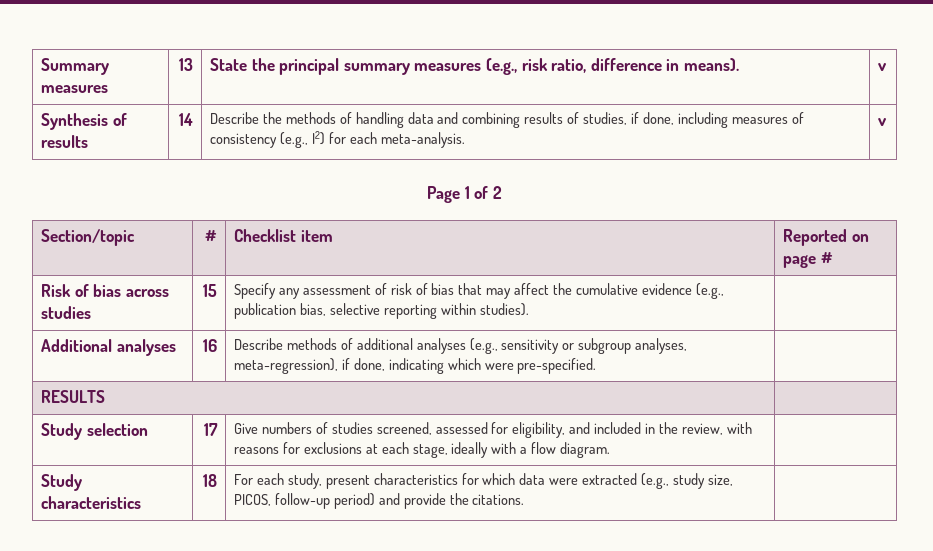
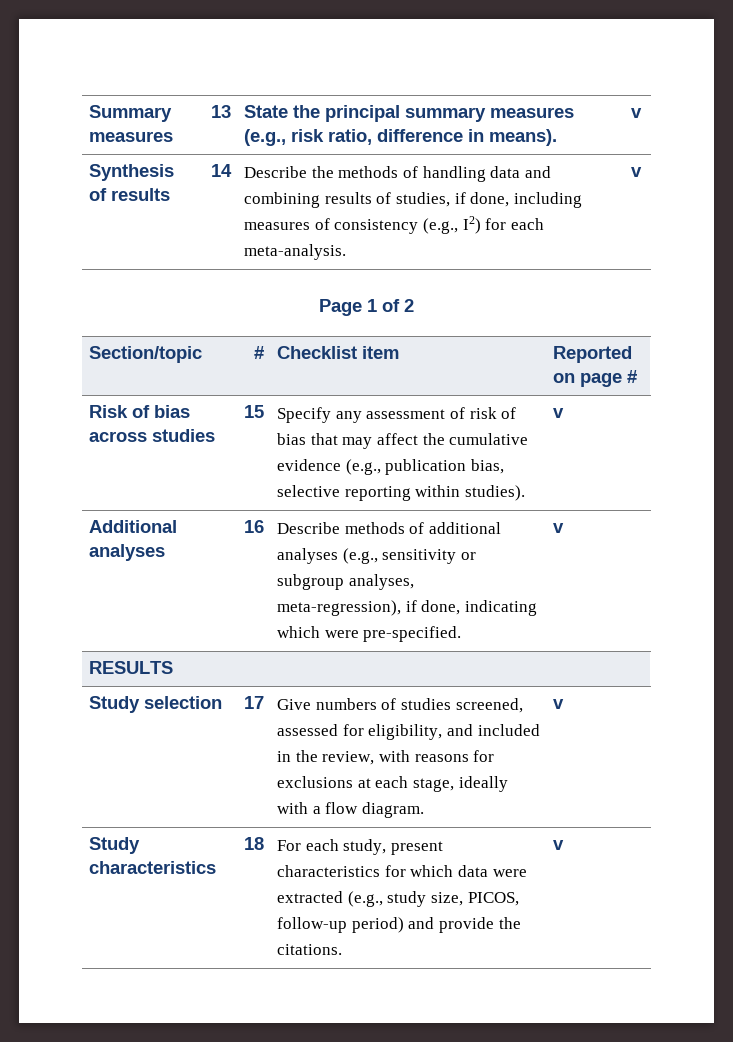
(529, 309) none -> [553,408,565,418] v
(597, 366) none -> [553,523,565,533] v
(611, 450) none -> [553,699,565,709] v
(525, 499) none -> [553,840,565,850] v

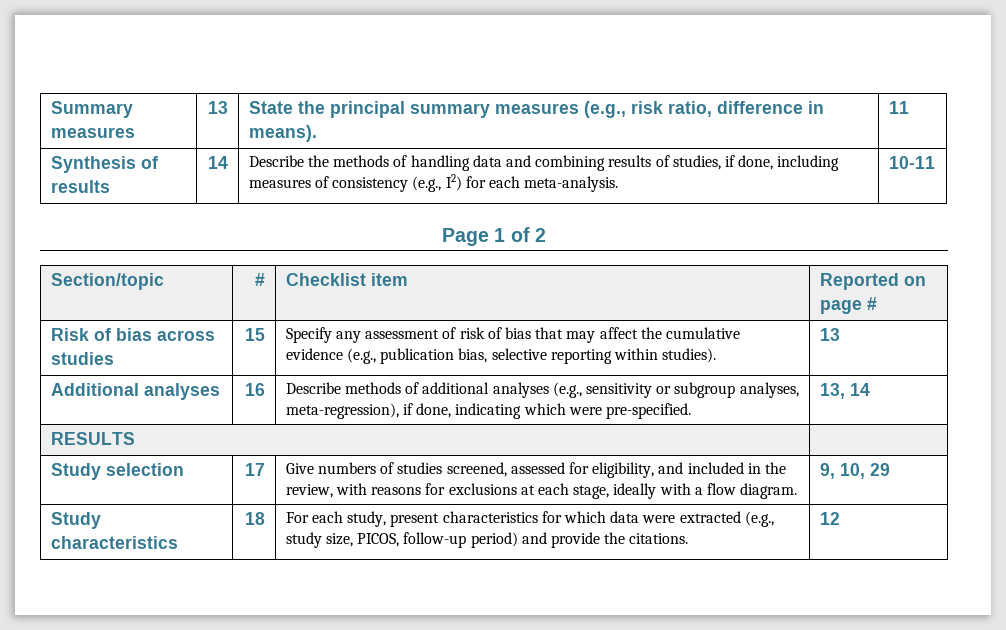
[631,108,643,118] v -> [888,101,909,114] 11
[631,167,643,177] v -> [888,156,935,169] 10-11
[553,408,565,418] v -> [819,328,840,341] 13
[553,523,565,533] v -> [819,383,870,399] 13, 14
[553,699,565,709] v -> [819,463,890,479] 9, 10, 29
[553,840,565,850] v -> [819,512,840,525] 12

